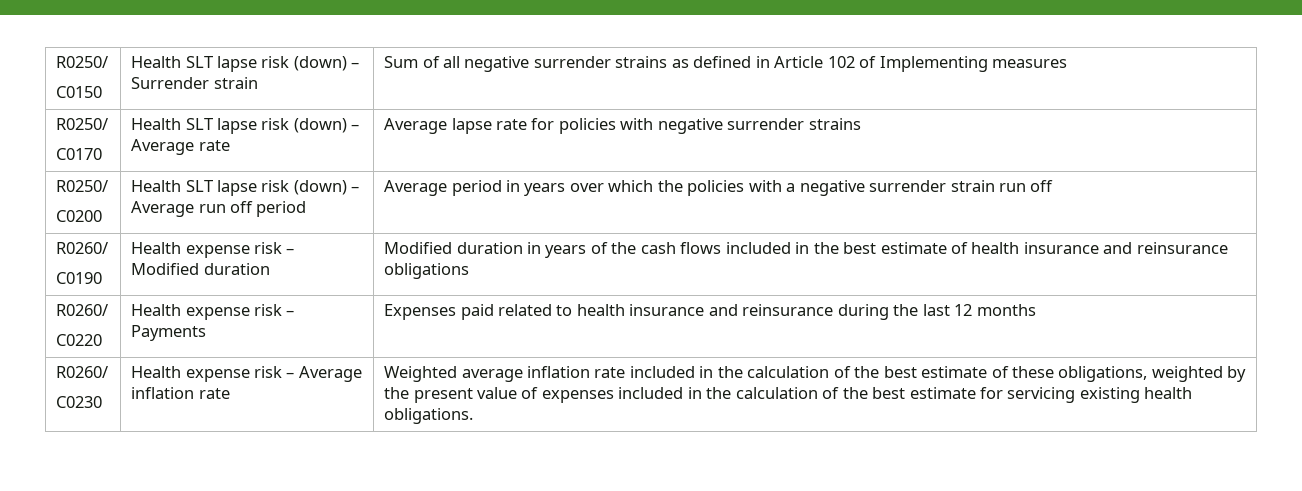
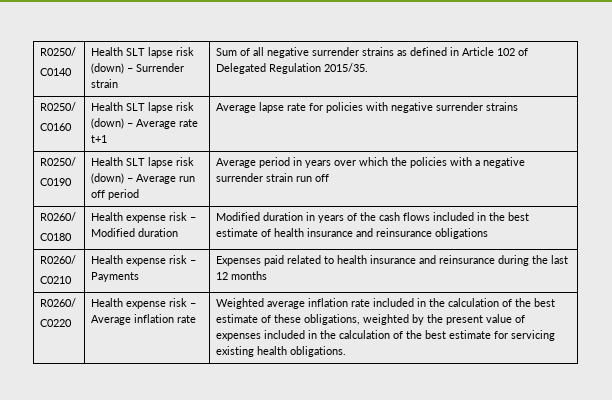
[56,56,109,68] [56,86,103,98] R0250/ // C0150 -> [40,47,77,56] [40,68,73,76] R0250/ // C0140
[879,56,1067,72] [56,118,109,130] [56,148,103,160] Implementing measures // R0250/ // C0170 -> [216,63,369,74] [40,102,77,111] [40,123,73,131] Delegated Regulation 2015/35. // R0250/ // C0160
(230, 145) none -> [91,135,108,143] t+1
[56,210,103,222] C0200 -> [40,178,73,186] C0190
[56,272,103,284] C0190 -> [40,233,73,241] C0180
[56,334,103,346] C0220 -> [40,276,73,284] C0210
[56,396,103,408] C0230 -> [40,319,73,327] C0220

